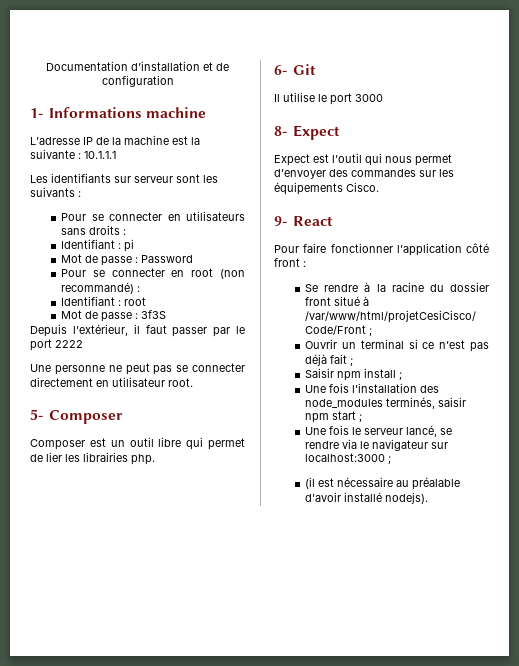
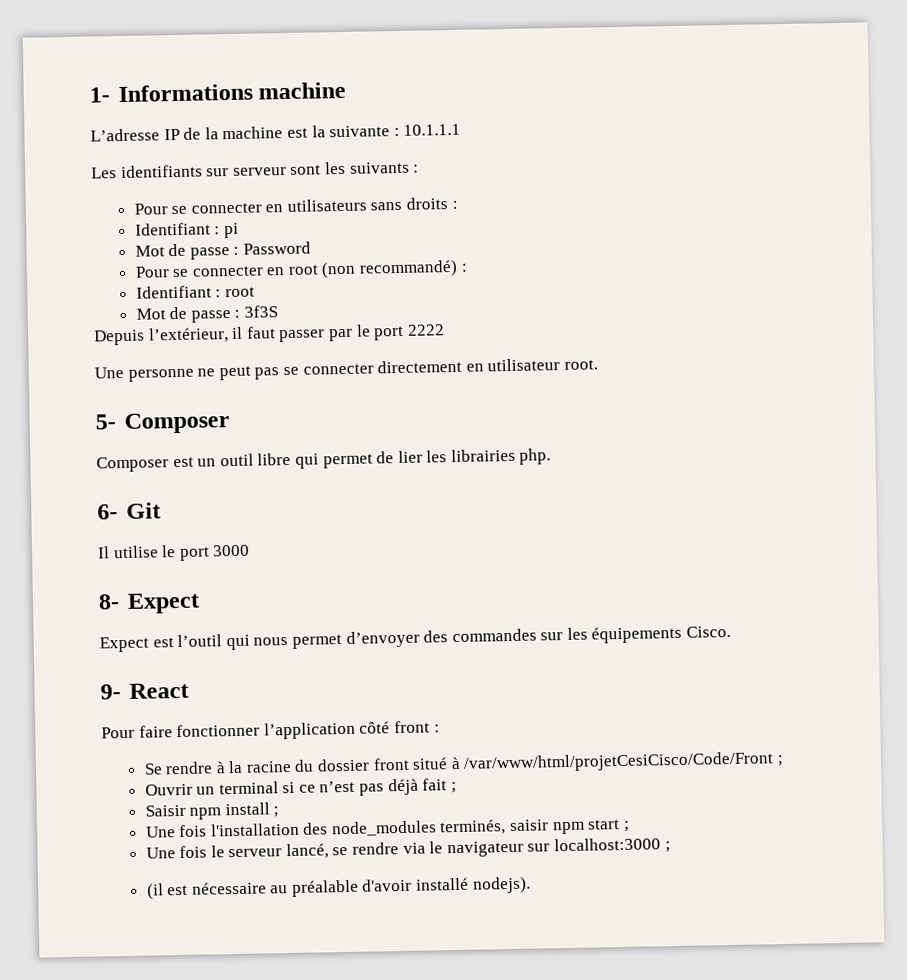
[46,61,229,71] [101,75,174,87] Documentation d’installation et de configuration // -> (89, 95) none

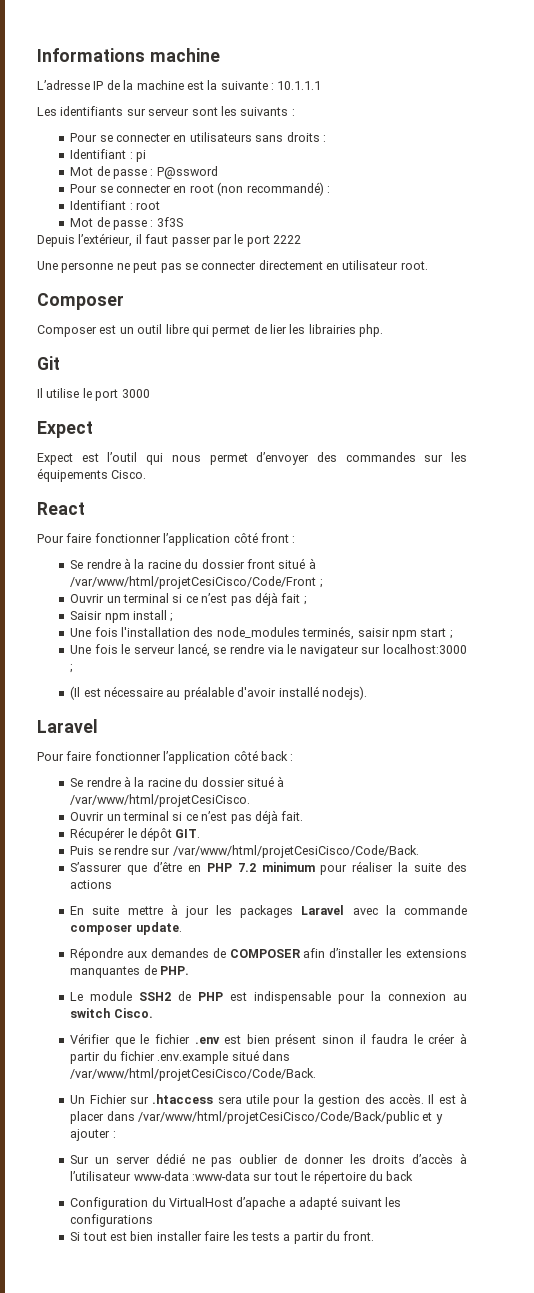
[89,87,110,103] 1- -> (37, 55) none
[242,241,311,255] Password -> [156,166,218,179] P@ssword
[95,414,116,430] 5- -> (428, 265) none
[97,504,118,520] 6- -> (384, 330) none
[98,594,120,610] 8- -> (150, 393) none
[100,684,121,700] 9- -> (147, 474) none
[146,883,164,900] (il -> [70,686,81,700] (Il
(531, 885) none -> [37,719,98,733] [37,750,294,764] [70,776,285,787] [70,794,251,807] [70,810,304,824] [70,827,201,841] [70,845,419,858] [70,861,468,875] [70,880,113,889] [70,904,467,918] [70,922,182,935] [70,947,468,961] [70,965,190,978] [70,991,468,1004] [70,1008,153,1018] [70,1033,468,1047] [70,1050,291,1064] [70,1068,317,1081] [70,1093,468,1107] [70,1111,443,1124] [70,1129,116,1141] [70,1153,468,1167] [70,1170,414,1184] [70,1196,401,1210] [70,1214,154,1227] [70,1231,375,1244] // Laravel // Pour faire fonctionner l’application côté back : // Se rendre à la racine du dossier situé à /var/www/html/projetCesiCisco. // Ouvrir un terminal si ce n’est pas déjà fait. // Récupérer le dépôt GIT. // Puis se rendre sur /var/www/html/projetCesiCisco/Code/Back. // S’assurer que d’être en PHP 7.2 minimum pour réaliser la suite des actions // En suite mettre à jour les packages Laravel avec la commande composer update. // Répondre aux demandes de COMPOSER afin d’installer les extensions manquantes de PHP. // Le module SSH2 de PHP est indispensable pour la connexion au switch Cisco. // Vérifier que le fichier .env est bien présent sinon il faudra le créer à partir du fichier .env.example situé dans /var/www/html/projetCesiCisco/Code/Back. // Un Fichier sur .htaccess sera utile pour la gestion des accès. Il est à placer dans /var/www/html/projetCesiCisco/Code/Back/public et y ajouter : // Sur un server dédié ne pas oublier de donner les droits d’accès à l’utilisateur www-data :www-data sur tout le répertoire du back // Configuration du VirtualHost d’apache a adapté suivant les configurations // Si tout est bien installer faire les tests a partir du front.

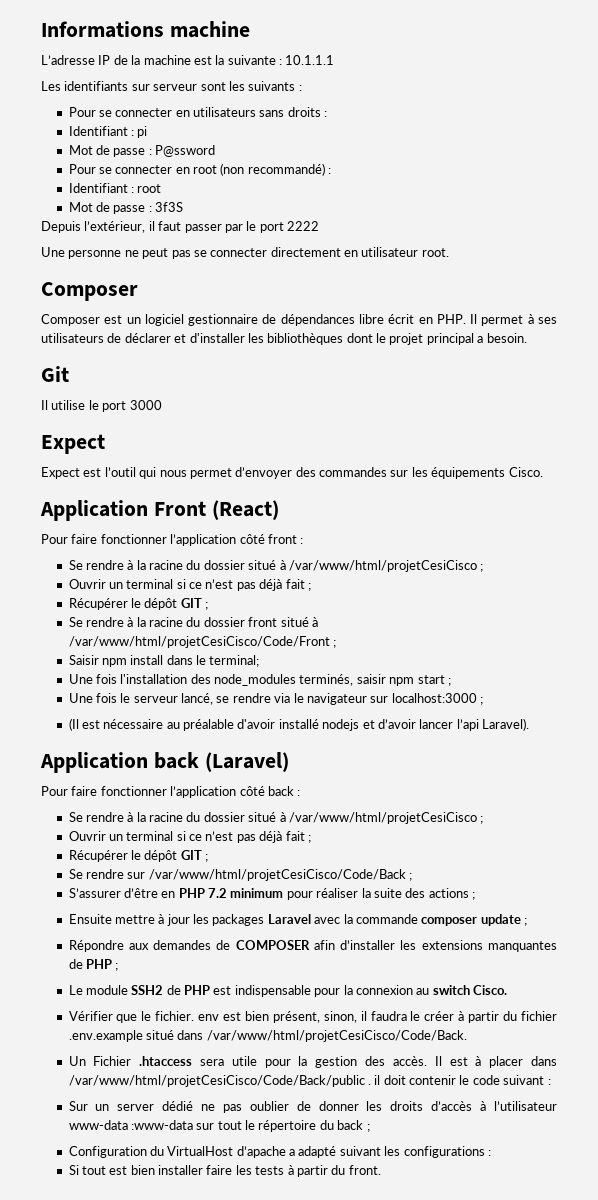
[137,324,384,337] outil libre qui permet de lier les librairies php. -> [144,314,557,326] [41,333,527,345] logiciel gestionnaire de dépendances libre écrit en PHP. Il permet à ses utilisateurs de déclarer et d'installer les bibliothèques dont le projet principal a besoin.
[37,502,85,515] React -> [40,500,279,521] Application Front (React)
[246,558,316,569] [70,576,317,589] front situé à /var/www/html/projetCesiCisco/Code/Front -> [248,560,477,572] situé à /var/www/html/projetCesiCisco
(307, 600) none -> [68,598,209,610] [68,617,318,627] [68,636,336,648] // Récupérer le dépôt GIT ; // Se rendre à la racine du dossier front situé à /var/www/html/projetCesiCisco/Code/Front ;
[170,613,174,622] ; -> [166,655,260,667] dans le terminal;
[321,686,367,700] [37,719,98,733] nodejs). // Laravel -> [322,718,530,731] [40,752,289,773] nodejs et d’avoir lancer l’api Laravel). // Application back (Laravel)
[70,794,251,807] [70,810,304,824] [70,827,201,841] [70,845,419,858] /var/www/html/projetCesiCisco. // Ouvrir un terminal si ce n’est pas déjà fait. // Récupérer le dépôt GIT. // Puis se rendre sur /var/www/html/projetCesiCisco/Code/Back. -> [288,812,484,824] [68,831,311,843] [68,850,209,862] [68,869,413,881] /var/www/html/projetCesiCisco ; // Ouvrir un terminal si ce n’est pas déjà fait ; // Récupérer le dépôt GIT ; // Se rendre sur /var/www/html/projetCesiCisco/Code/Back ;
[127,865,148,875] que -> (121, 893) none
[70,906,120,915] // En suite -> [472,892,476,900] [68,914,112,924] ; // Ensuite
[135,922,182,935] update. -> [480,914,528,926] update ;
[160,966,190,975] PHP. -> [85,959,119,971] PHP ;
[155,1033,355,1047] fichier .env est bien présent sinon -> [155,1011,357,1023] fichier. env est bien présent, sinon,
[129,1096,149,1104] sur -> (132, 1061) none
[422,1112,443,1124] [70,1129,111,1141] et y ajouter -> [367,1075,545,1085] . il doit contenir le code suivant
(414, 1176) none -> [366,1124,370,1132] ;
(154, 1220) none -> [487,1150,491,1156] :
[283,1234,291,1241] a -> [287,1165,294,1175] à

